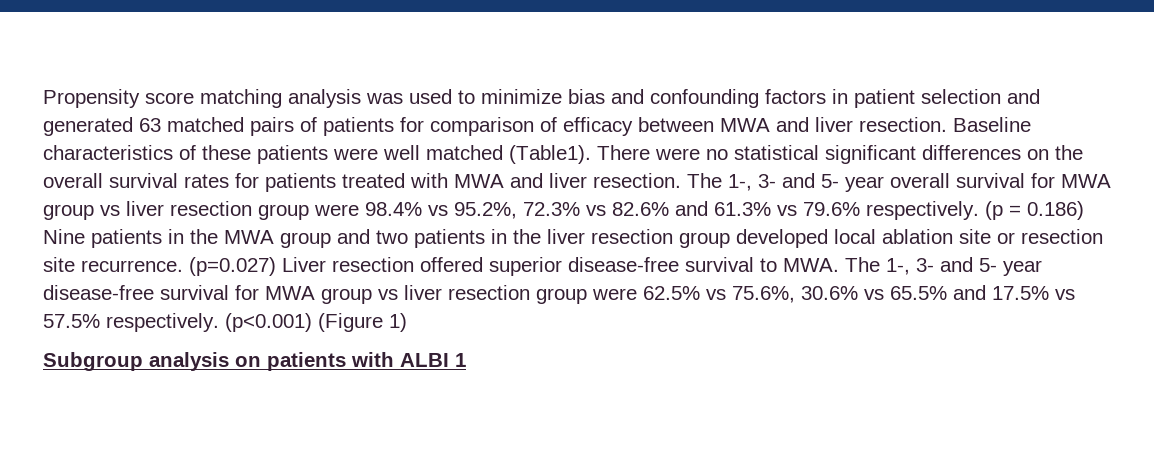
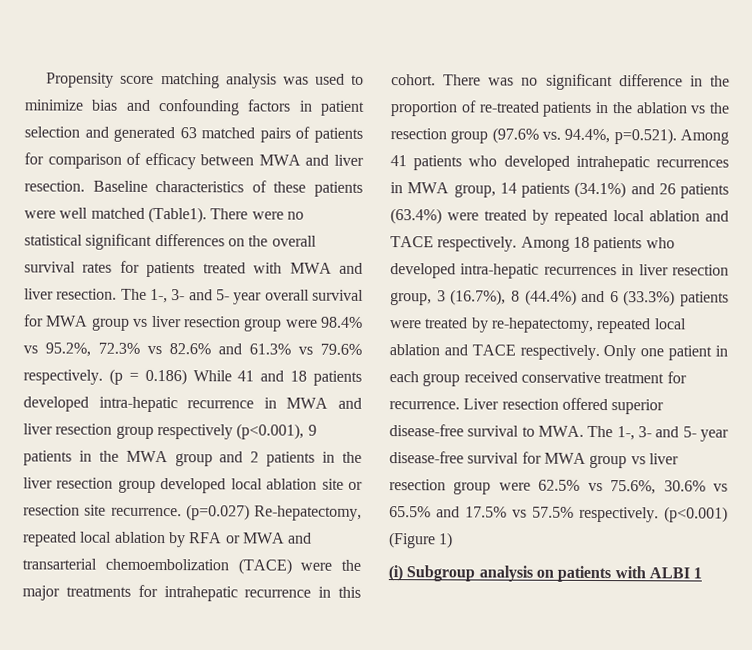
[43,229,85,244] Nine -> [192,370,362,386] [23,396,363,413] [23,423,317,440] While 41 and 18 patients developed intra-hepatic recurrence in MWA and liver resection group respectively (p<0.001), 9
[376,230,408,244] two -> [250,451,260,463] 2
(276, 266) none -> [254,505,362,521] [22,531,313,548] [22,558,361,575] [22,584,361,602] [391,73,730,91] [390,100,730,117] [390,127,729,145] [390,155,729,172] [390,181,729,199] [390,208,729,226] [390,236,675,253] [390,263,729,279] [390,289,729,307] [389,317,687,334] [389,344,728,361] [389,371,687,387] [389,401,460,410] Re-hepatectomy, repeated local ablation by RFA or MWA and transarterial chemoembolization (TACE) were the major treatments for intrahepatic recurrence in this cohort. There was no significant difference in the proportion of re-treated patients in the ablation vs the resection group (97.6% vs. 94.4%, p=0.521). Among 41 patients who developed intrahepatic recurrences in MWA group, 14 patients (34.1%) and 26 patients (63.4%) were treated by repeated local ablation and TACE respectively. Among 18 patients who developed intra-hepatic recurrences in liver resection group, 3 (16.7%), 8 (44.4%) and 6 (33.3%) patients were treated by re-hepatectomy, repeated local ablation and TACE respectively. Only one patient in each group received conservative treatment for recurrence.
(407, 322) none -> [388,565,403,582] (i)

